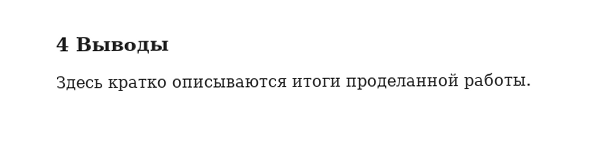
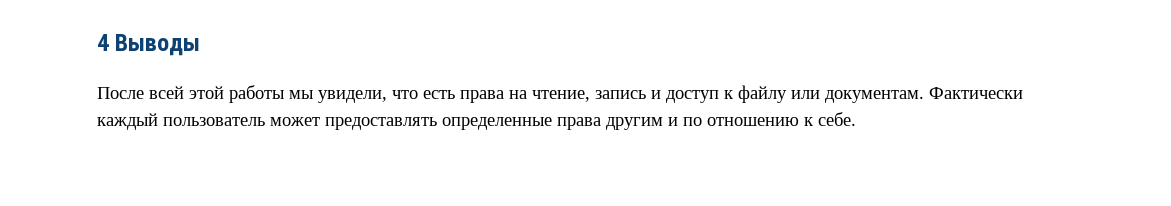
[55,72,532,92] Здесь кратко описываются итоги проделанной работы. -> [97,85,1023,103] [97,112,856,130] После всей этой работы мы увидели, что есть права на чтение, запись и доступ к файлу или документам. Фактически каждый пользователь может предоставлять определенные права другим и по отношению к себе.

